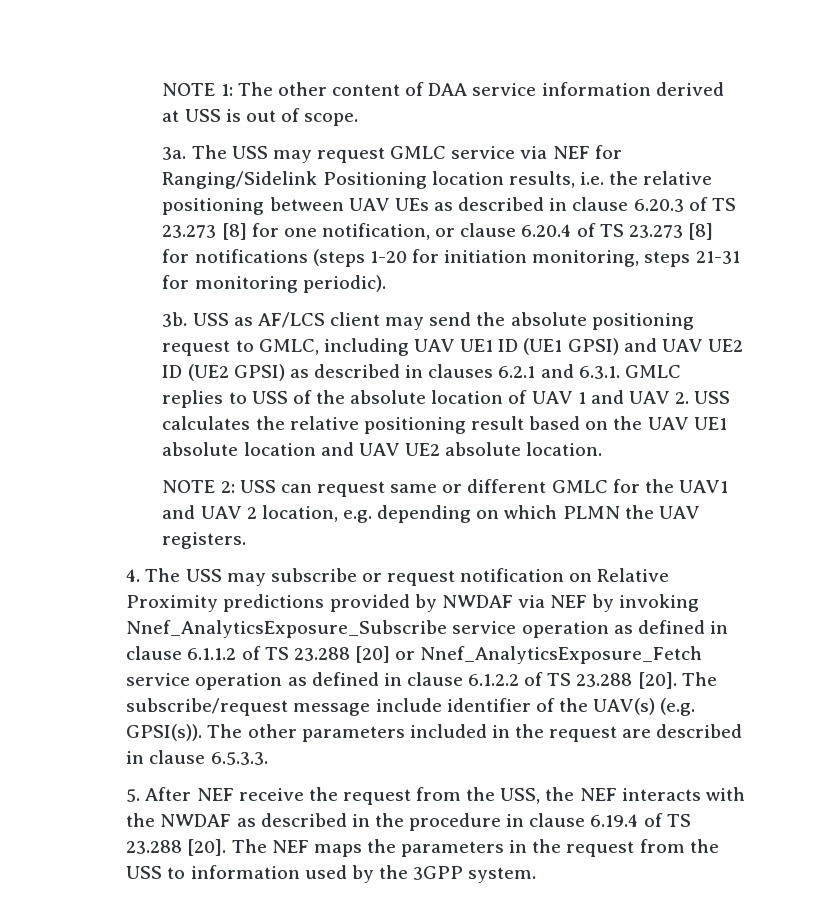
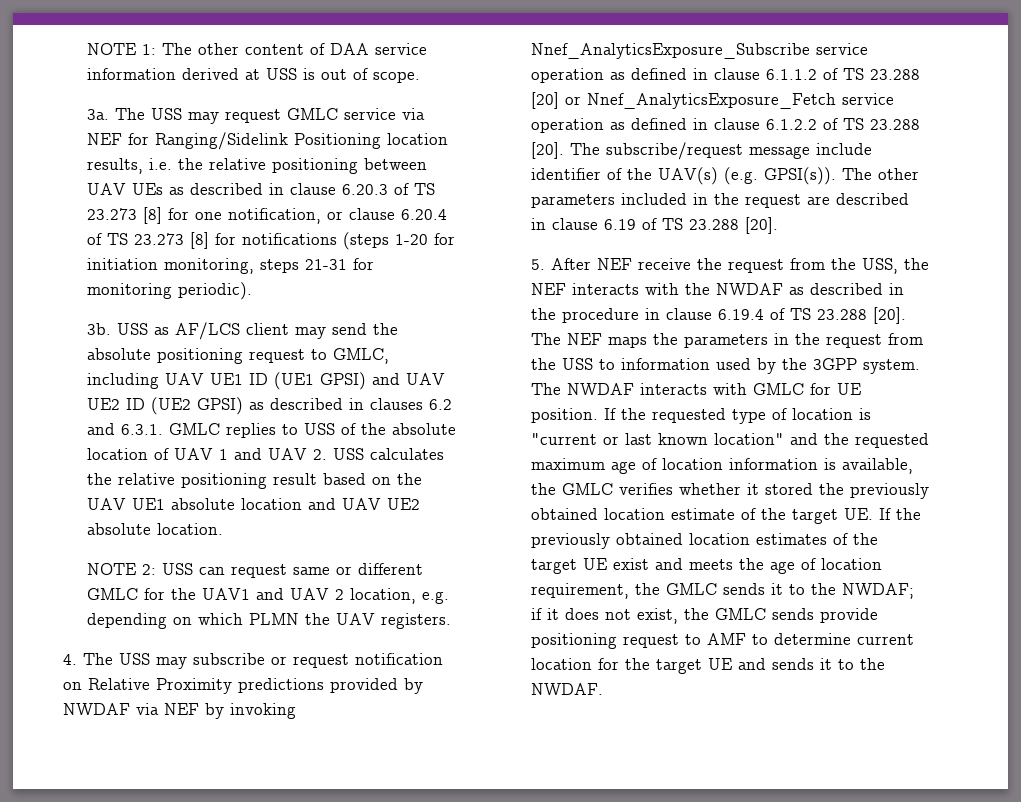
[498,366,536,378] 6.2.1 -> [429,399,453,410] 6.2
[210,752,268,765] 6.5.3.3. -> [604,217,779,234] 6.19 of TS 23.288 [20].
(537, 875) none -> [531,383,862,395] [531,408,872,424] [531,433,930,448] [531,458,914,474] [531,483,930,499] [531,508,922,524] [531,533,879,549] [531,558,883,574] [531,583,915,599] [531,608,879,624] [531,633,915,649] [531,658,886,674] [531,683,604,695] The NWDAF interacts with GMLC for UE position. If the requested type of location is "current or last known location" and the requested maximum age of location information is available, the GMLC verifies whether it stored the previously obtained location estimate of the target UE. If the previously obtained location estimates of the target UE exist and meets the age of location requirement, the GMLC sends it to the NWDAF; if it does not exist, the GMLC sends provide positioning request to AMF to determine current location for the target UE and sends it to the NWDAF.

